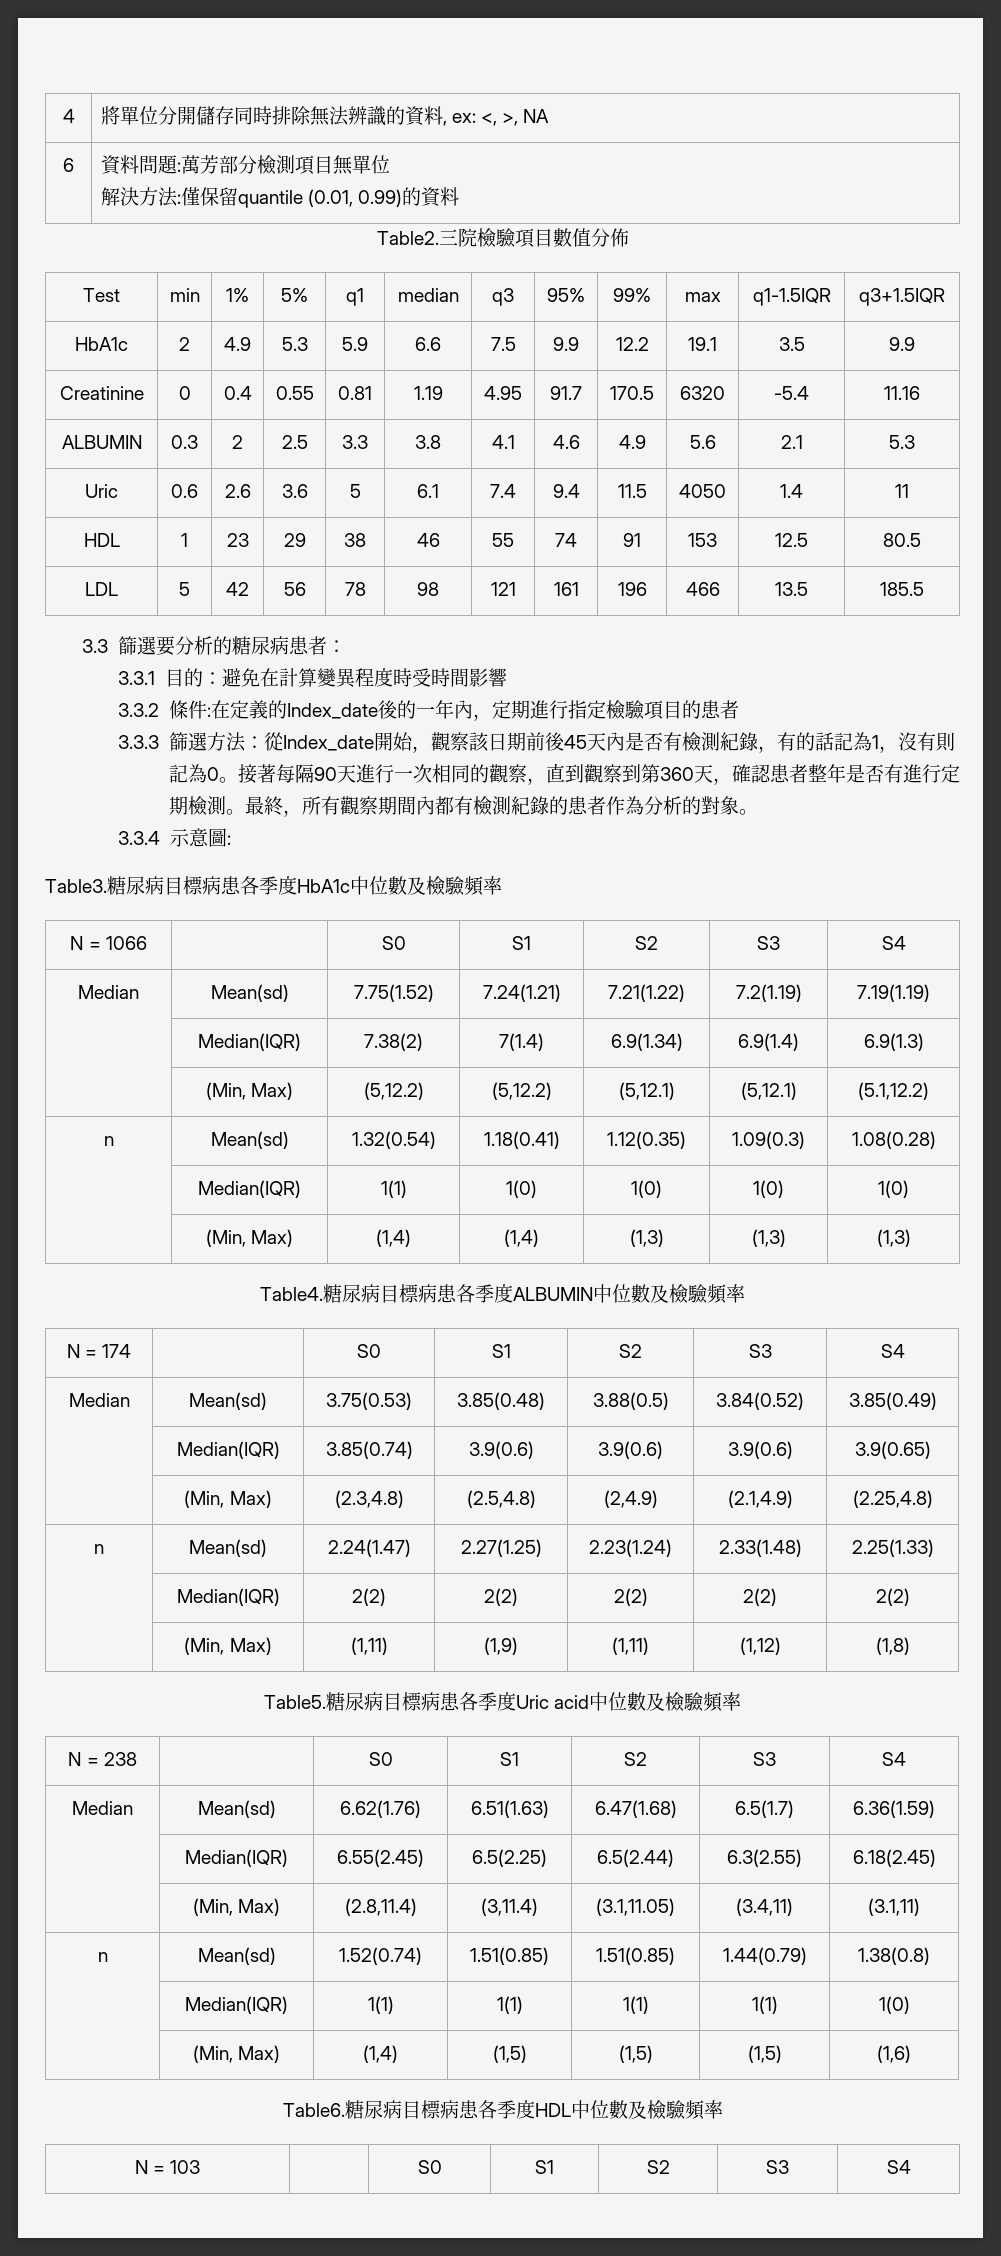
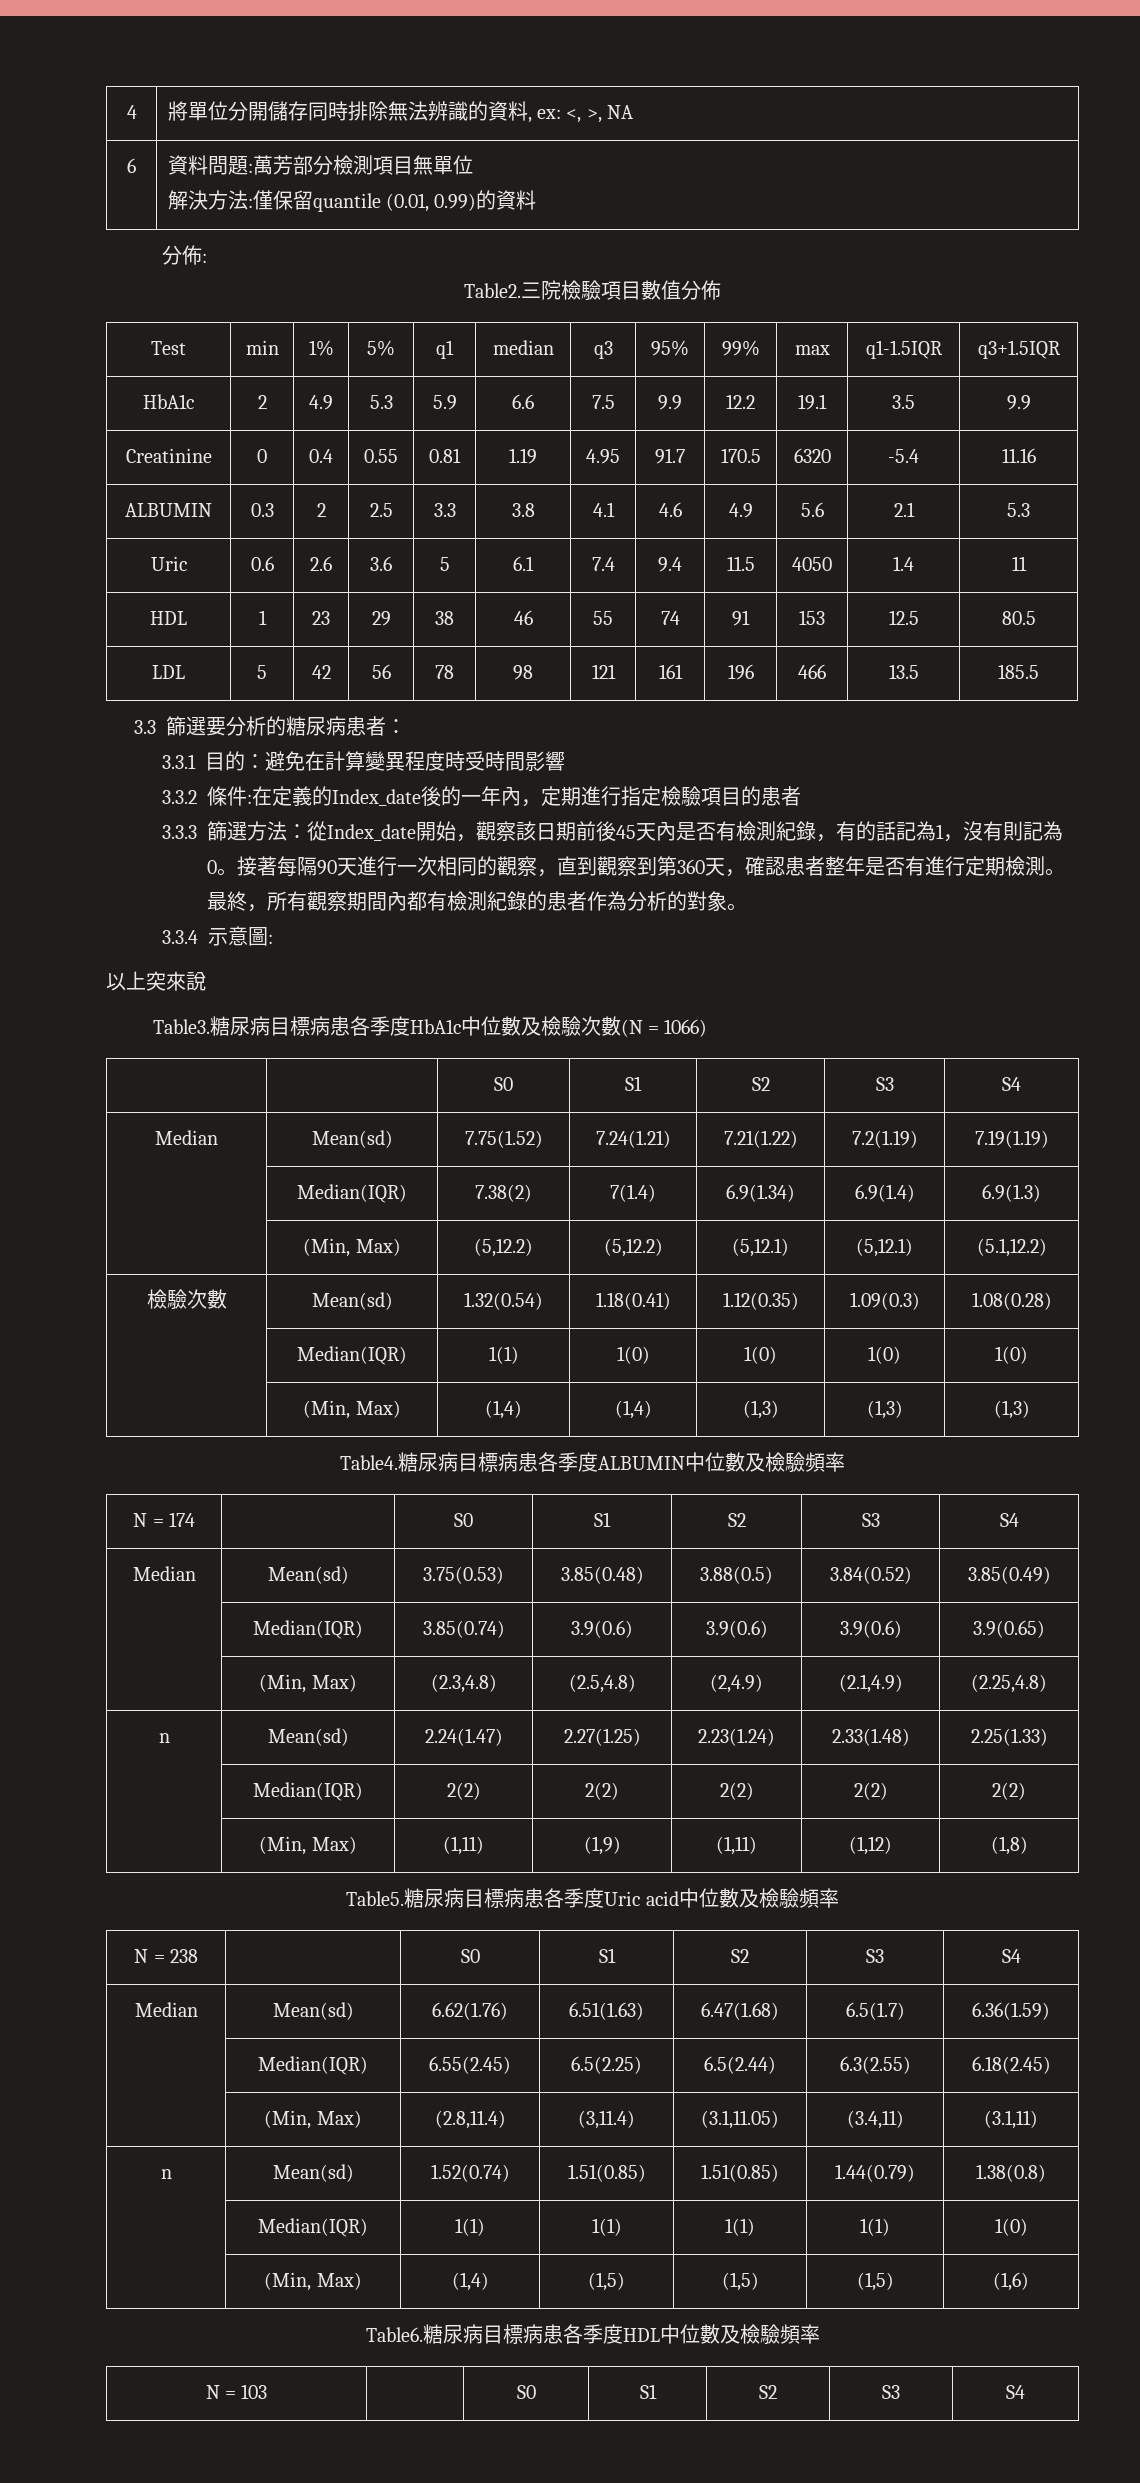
(459, 196) none -> [162,245,208,265] // 分佈:
(231, 840) none -> [106,971,206,991] // 以上突來說
[464,876,502,896] [70,936,147,950] 頻率 // N = 1066 -> [580,1016,708,1037] 次數(N = 1066) //
[103,1136,114,1146] n -> [146,1289,227,1310] 檢驗次數

